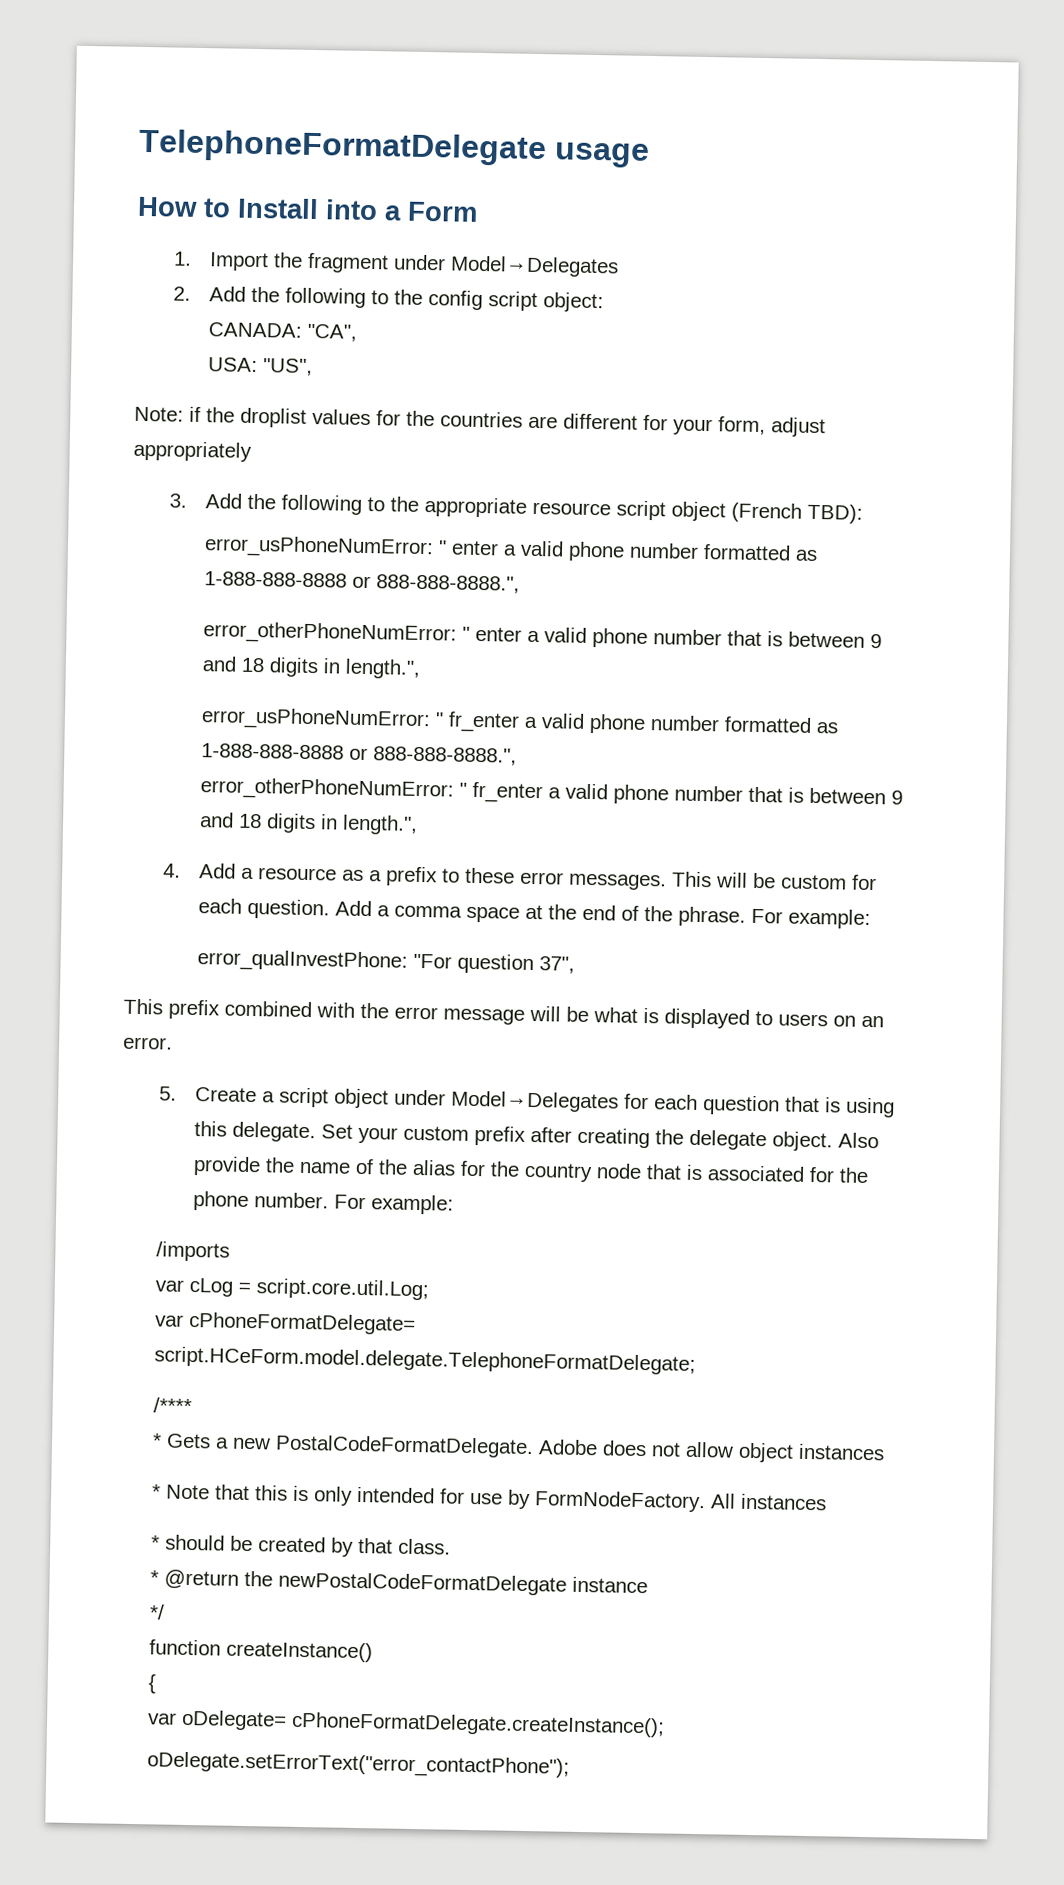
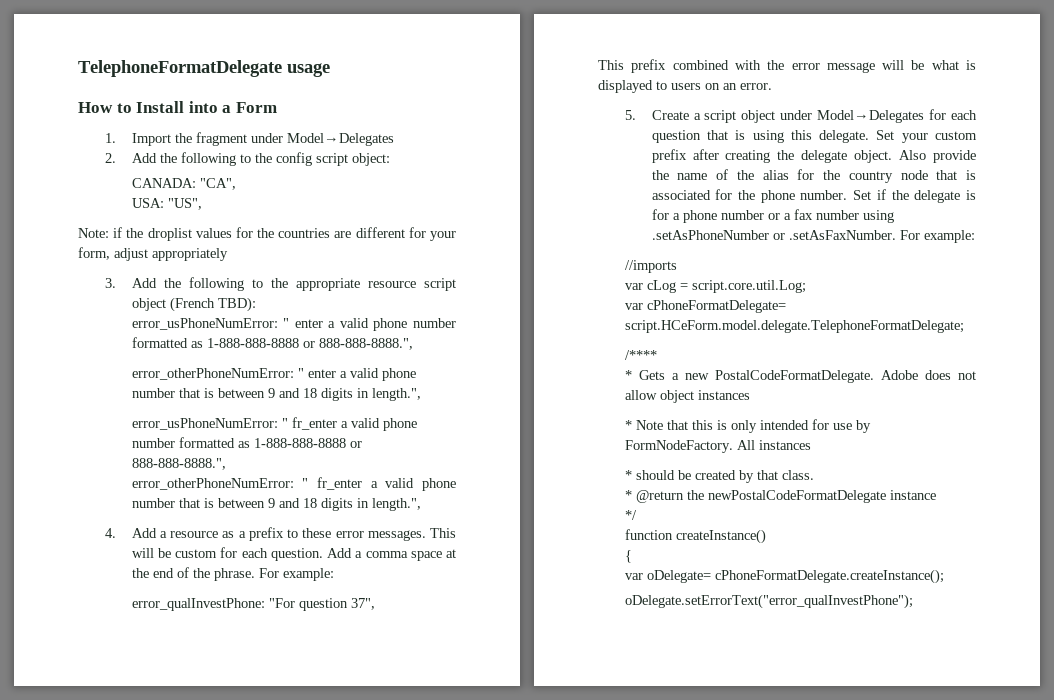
[334,1194,455,1215] [155,1241,230,1262] For example: // /imports -> [853,189,977,203] [651,209,894,223] [651,230,975,243] [624,260,677,273] Set if the delegate is for a phone number or a fax number using .setAsPhoneNumber or .setAsFaxNumber. For example: // //imports
[146,1751,570,1779] oDelegate.setErrorText("error_contactPhone"); -> [624,594,913,609] oDelegate.setErrorText("error_qualInvestPhone");

